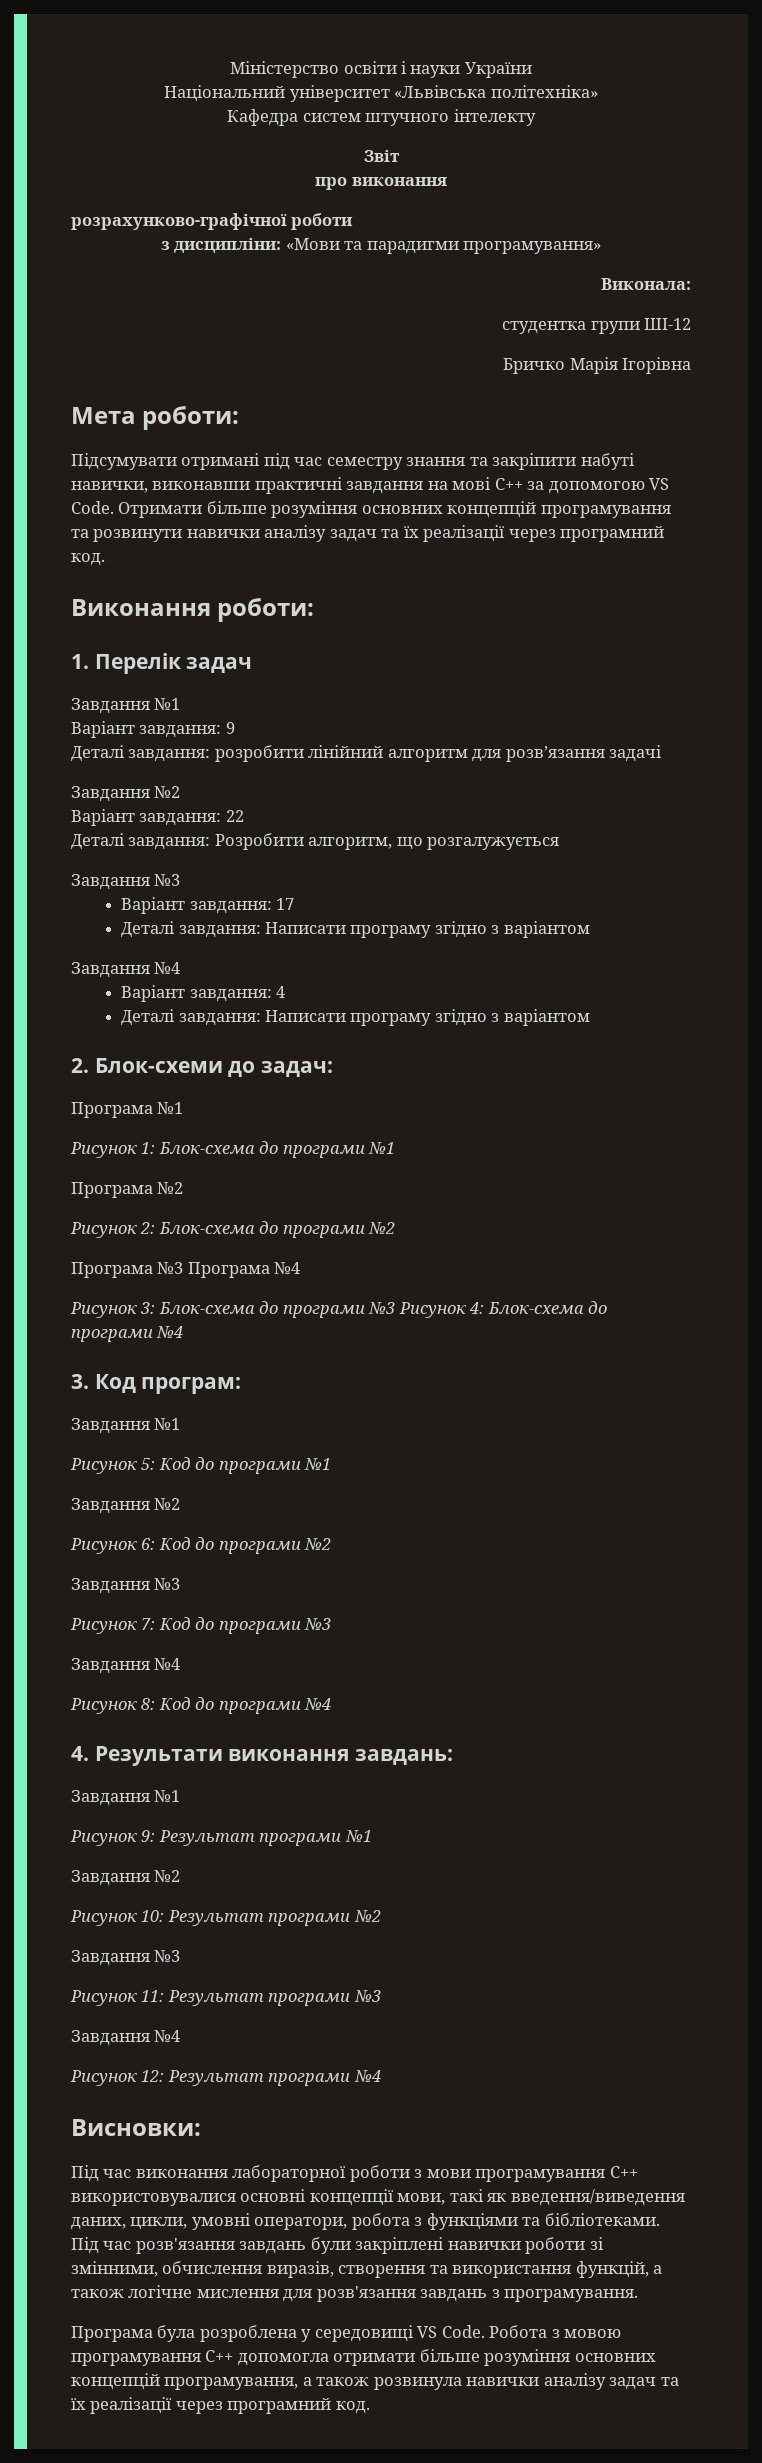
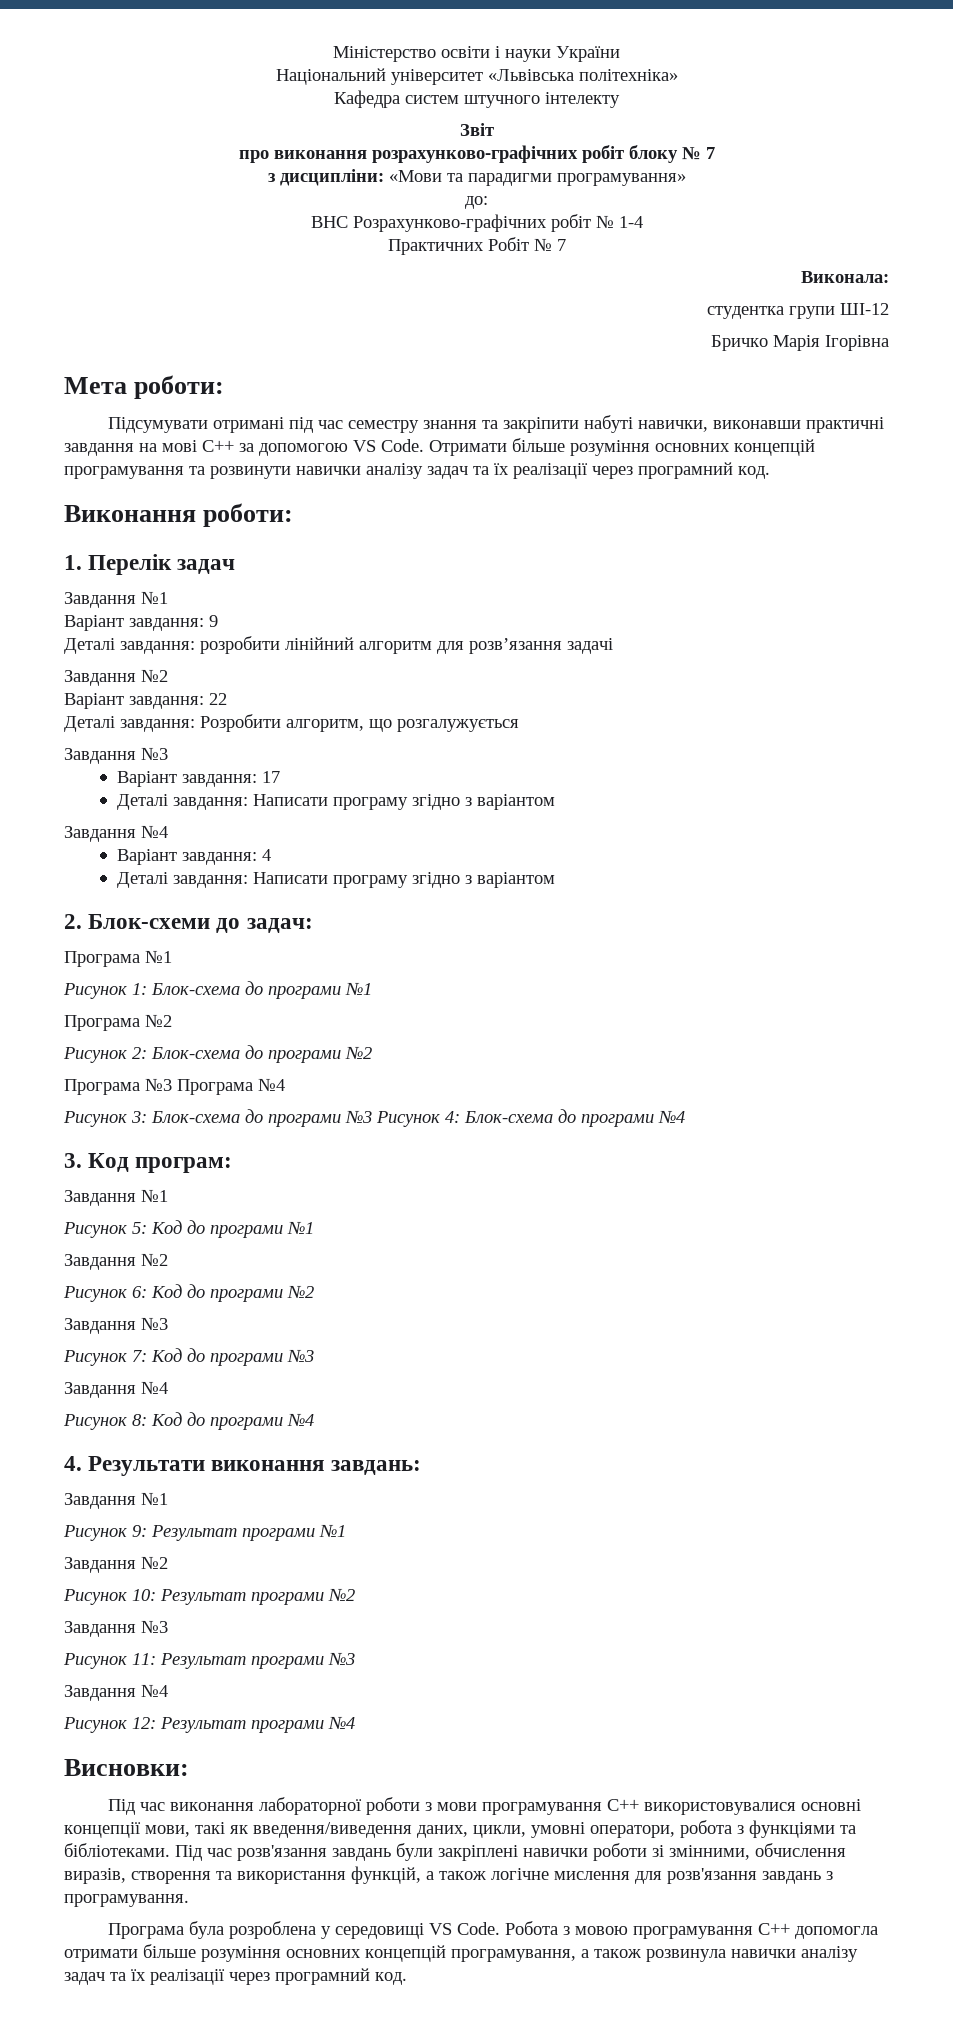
[71,213,354,230] // розрахунково-графічної роботи -> [371,145,715,163] розрахунково-графічних робіт блоку № 7
(602, 247) none -> [465,196,488,209] [310,214,643,232] [387,237,566,255] // до: // ВНС Розрахунково-графічних робіт № 1-4 // Практичних Робіт № 7

